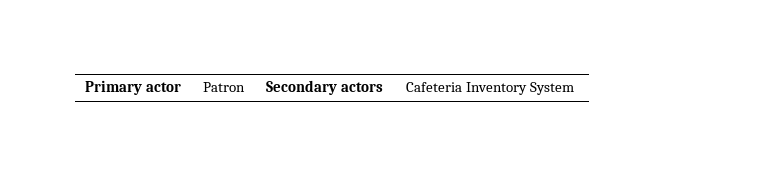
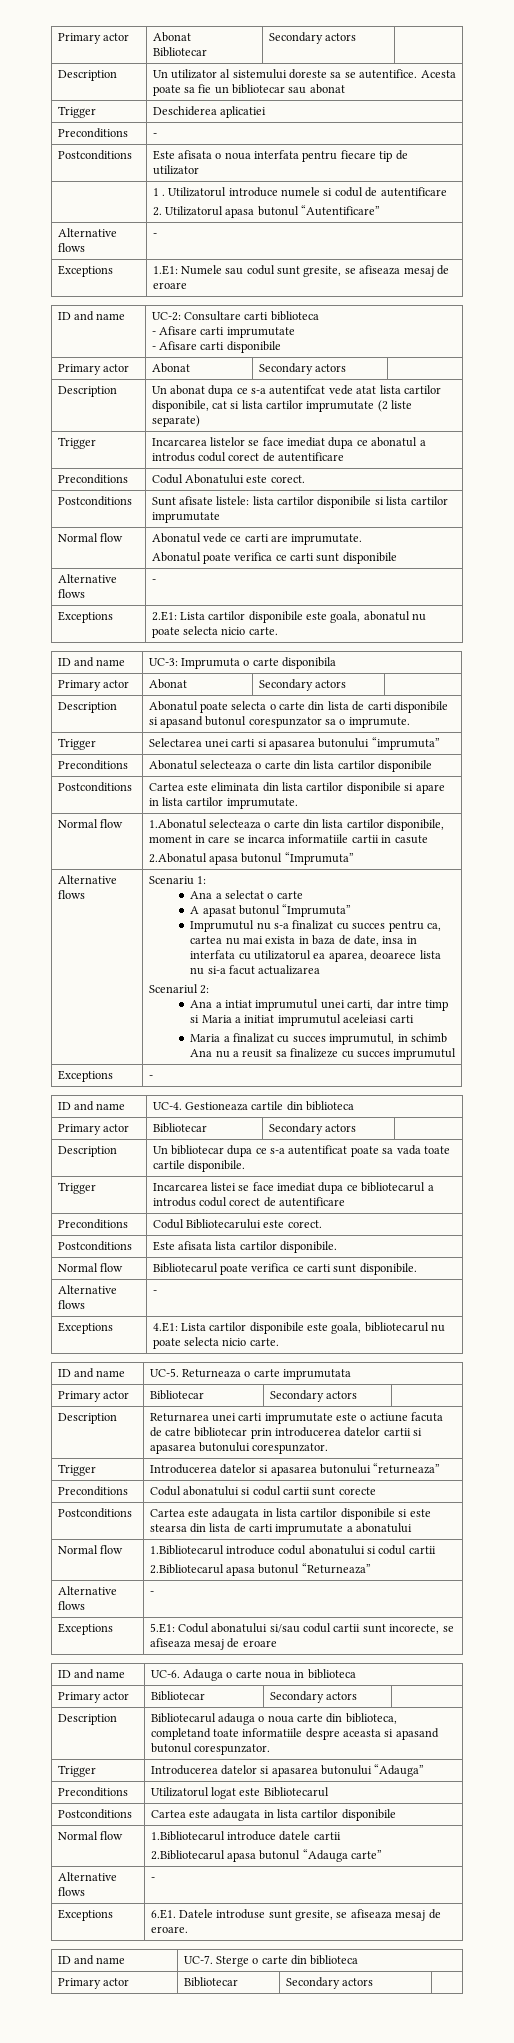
[85,80,182,95] [203,82,246,92] [266,80,384,95] [406,82,575,95] Primary actor | Patron | Secondary actors | Cafeteria Inventory System -> [57,33,129,44] [152,32,191,42] [152,47,207,57] [268,32,356,44] [57,70,117,81] [152,69,456,79] [152,84,345,96] [57,106,96,118] [152,106,266,118] [57,128,128,138] [152,133,157,137] [57,150,132,160] [152,150,408,162] [152,165,199,175] [152,187,447,197] [152,205,381,218] [57,228,117,237] [57,243,85,252] [152,233,157,237] [57,265,113,277] [152,265,449,277] [152,282,187,289] [57,311,126,321] [151,311,319,321] [151,326,295,338] [151,341,281,353] [57,364,129,375] [151,363,190,373] [258,363,346,375] [57,386,117,397] [151,385,441,397] [151,400,413,412] [151,415,200,427] [57,437,96,449] [151,437,426,449] [151,452,345,462] [57,474,128,484] [151,474,305,484] [57,496,132,506] [151,496,448,508] [151,512,220,523] [57,533,123,542] [151,533,363,545] [151,552,397,564] [57,574,117,583] [57,589,85,598] [151,579,156,583] [57,611,113,623] [151,611,427,623] [151,626,278,638] [57,657,126,667] [148,657,337,669] [57,680,129,691] [148,679,187,689] [258,679,346,691] [57,702,117,713] [148,701,448,713] [148,716,410,728] [57,738,96,750] [148,737,440,750] [57,760,128,770] [148,760,433,772] [57,782,132,792] [148,782,445,794] [148,797,298,809] [57,819,123,828] [148,819,445,831] [148,834,428,844] [148,852,354,865] [57,875,117,884] [57,890,85,899] [148,876,206,885] [190,890,303,899] [190,904,352,917] [190,920,441,932] [190,935,417,946] [190,950,441,962] [190,965,321,975] [148,984,209,994] [190,999,449,1011] [190,1014,414,1026] [190,1033,447,1045] [190,1048,457,1060] [57,1070,113,1082] [148,1075,153,1079] [57,1101,126,1111] [152,1101,355,1111] [57,1124,129,1135] [152,1123,207,1133] [268,1123,356,1135] [57,1146,117,1157] [152,1145,450,1157] [152,1160,245,1172] [57,1182,96,1194] [152,1182,434,1194] [152,1197,346,1207] [57,1219,128,1229] [152,1219,322,1229] [57,1241,132,1251] [152,1241,338,1253] [57,1263,123,1272] [152,1263,417,1275] [57,1285,117,1294] [57,1300,85,1309] [152,1290,157,1294] [57,1322,113,1334] [152,1322,446,1334] [152,1337,279,1349] [57,1368,126,1378] [149,1368,352,1380] [57,1391,129,1402] [149,1390,204,1400] [269,1390,357,1402] [57,1413,117,1424] [149,1412,444,1424] [149,1427,423,1439] [149,1442,329,1454] [57,1464,96,1476] [149,1463,441,1476] [57,1486,128,1496] [149,1486,376,1496] [57,1508,132,1518] [149,1508,431,1520] [149,1523,413,1535] [57,1545,123,1554] [149,1545,436,1555] [149,1563,371,1576] [57,1586,117,1595] [57,1601,85,1610] [149,1591,154,1595] [57,1623,113,1635] [149,1623,454,1634] [149,1638,277,1650] [57,1669,126,1679] [150,1669,356,1681] [57,1692,129,1703] [150,1691,205,1701] [269,1691,357,1703] [57,1714,117,1725] [150,1713,397,1725] [150,1728,439,1740] [150,1743,270,1755] [57,1765,96,1777] [150,1764,425,1777] [57,1787,128,1797] [150,1787,329,1799] [57,1809,132,1819] [150,1809,396,1821] [57,1831,123,1840] [150,1831,341,1841] [150,1849,383,1862] [57,1872,117,1881] [57,1887,85,1896] [150,1877,155,1881] [57,1909,113,1921] [150,1909,441,1921] [150,1926,188,1933] [57,1955,126,1965] [183,1955,359,1967] [57,1978,129,1989] [183,1977,238,1987] [285,1977,373,1989] Primary actor | Abonat // Bibliotecar | Secondary actors | // Description | Un utilizator al sistemului doreste sa se autentifice. Acesta poate sa fie un bibliotecar sau abonat // Trigger | Deschiderea aplicatiei // Preconditions | - // Postconditions | Este afisata o noua interfata pentru fiecare tip de utilizator // | 1 . Utilizatorul introduce numele si codul de autentificare // 2. Utilizatorul apasa butonul “Autentificare” // Alternative flows | - // Exceptions | 1.E1: Numele sau codul sunt gresite, se afiseaza mesaj de eroare // ID and name | UC-2: Consultare carti biblioteca // - Afisare carti imprumutate // - Afisare carti disponibile // Primary actor | Abonat | Secondary actors | // Description | Un abonat dupa ce s-a autentifcat vede atat lista cartilor disponibile, cat si lista cartilor imprumutate (2 liste separate) // Trigger | Incarcarea listelor se face imediat dupa ce abonatul a introdus codul corect de autentificare // Preconditions | Codul Abonatului este corect. // Postconditions | Sunt afisate listele: lista cartilor disponibile si lista cartilor imprumutate // Normal flow | Abonatul vede ce carti are imprumutate. // Abonatul poate verifica ce carti sunt disponibile // Alternative flows | - // Exceptions | 2.E1: Lista cartilor disponibile este goala, abonatul nu poate selecta nicio carte. // ID and name | UC-3: Imprumuta o carte disponibila // Primary actor | Abonat | Secondary actors | // Description | Abonatul poate selecta o carte din lista de carti disponibile si apasand butonul corespunzator sa o imprumute. // Trigger | Selectarea unei carti si apasarea butonului “imprumuta” // Preconditions | Abonatul selecteaza o carte din lista cartilor disponibile // Postconditions | Cartea este eliminata din lista cartilor disponibile si apare in lista cartilor imprumutate. // Normal flow | 1.Abonatul selecteaza o carte din lista cartilor disponibile, moment in care se incarca informatiile cartii in casute // 2.Abonatul apasa butonul “Imprumuta” // Alternative flows | Scenariu 1: // Ana a selectat o carte // A apasat butonul “Imprumuta” // Imprumutul nu s-a finalizat cu succes pentru ca, cartea nu mai exista in baza de date, insa in interfata cu utilizatorul ea aparea, deoarece lista nu si-a facut actualizarea // Scenariul 2: // Ana a intiat imprumutul unei carti, dar intre timp si Maria a initiat imprumutul aceleiasi carti // Maria a finalizat cu succes imprumutul, in schimb Ana nu a reusit sa finalizeze cu succes imprumutul // Exceptions | - // ID and name | UC-4. Gestioneaza cartile din biblioteca // Primary actor | Bibliotecar | Secondary actors | // Description | Un bibliotecar dupa ce s-a autentificat poate sa vada toate cartile disponibile. // Trigger | Incarcarea listei se face imediat dupa ce bibliotecarul a introdus codul corect de autentificare // Preconditions | Codul Bibliotecarului este corect. // Postconditions | Este afisata lista cartilor disponibile. // Normal flow | Bibliotecarul poate verifica ce carti sunt disponibile. // Alternative flows | - // Exceptions | 4.E1: Lista cartilor disponibile este goala, bibliotecarul nu poate selecta nicio carte. // ID and name | UC-5. Returneaza o carte imprumutata // Primary actor | Bibliotecar | Secondary actors | // Description | Returnarea unei carti imprumutate este o actiune facuta de catre bibliotecar prin introducerea datelor cartii si apasarea butonului corespunzator. // Trigger | Introducerea datelor si apasarea butonului “returneaza” // Preconditions | Codul abonatului si codul cartii sunt corecte // Postconditions | Cartea este adaugata in lista cartilor disponibile si este stearsa din lista de carti imprumutate a abonatului // Normal flow | 1.Bibliotecarul introduce codul abonatului si codul cartii // 2.Bibliotecarul apasa butonul “Returneaza” // Alternative flows | - // Exceptions | 5.E1: Codul abonatului si/sau codul cartii sunt incorecte, se afiseaza mesaj de eroare // ID and name | UC-6. Adauga o carte noua in biblioteca // Primary actor | Bibliotecar | Secondary actors | // Description | Bibliotecarul adauga o noua carte din biblioteca, completand toate informatiile despre aceasta si apasand butonul corespunzator. // Trigger | Introducerea datelor si apasarea butonului “Adauga” // Preconditions | Utilizatorul logat este Bibliotecarul // Postconditions | Cartea este adaugata in lista cartilor disponibile // Normal flow | 1.Bibliotecarul introduce datele cartii // 2.Bibliotecarul apasa butonul “Adauga carte” // Alternative flows | - // Exceptions | 6.E1. Datele introduse sunt gresite, se afiseaza mesaj de eroare. // ID and name | UC-7. Sterge o carte din biblioteca // Primary actor | Bibliotecar | Secondary actors |

